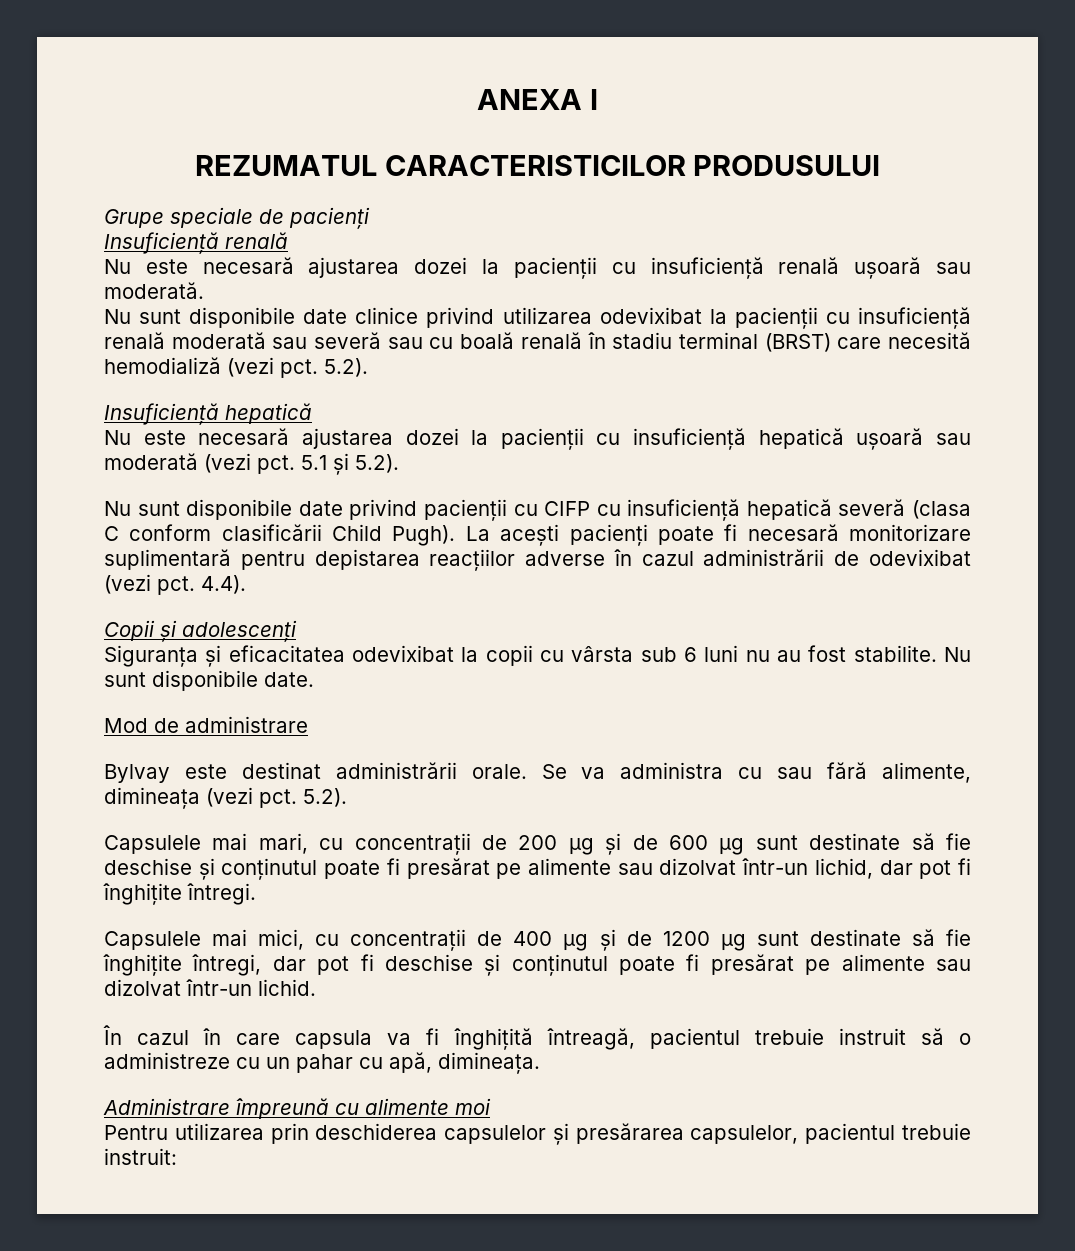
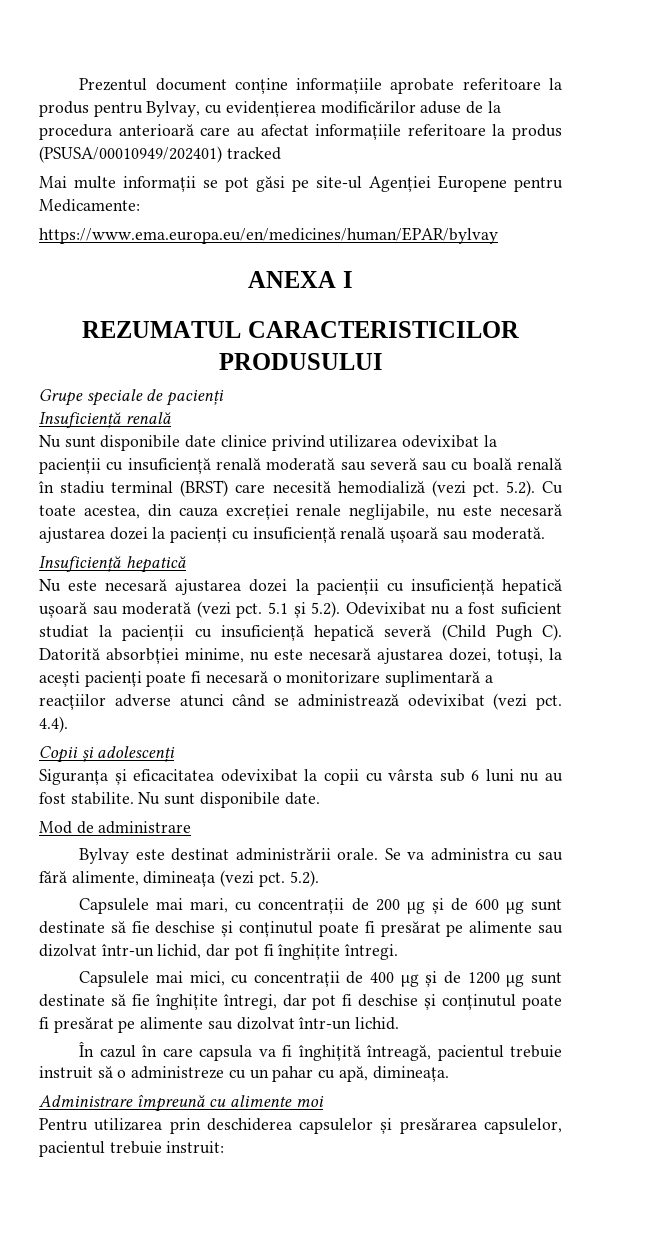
(477, 99) none -> [79,78,562,94] [39,101,501,117] [39,124,562,140] [39,146,281,163] [39,175,563,192] [39,199,140,212] [39,227,498,244] Prezentul document conține informațiile aprobate referitoare la produs pentru Bylvay, cu evidențierea modificărilor aduse de la procedura anterioară care au afectat informațiile referitoare la produs (PSUSA/00010949/202401) tracked // Mai multe informații se pot găsi pe site-ul Agenției Europene pentru Medicamente: // https://www.ema.europa.eu/en/medicines/human/EPAR/bylvay //
[104,257,972,279] [104,282,204,299] // Nu este necesară ajustarea dozei la pacienții cu insuficiență renală ușoară sau moderată. -> (171, 418) none
(368, 367) none -> [542,481,564,494] [39,504,563,520] [39,527,545,543] Cu toate acestea, din cauza excreției renale neglijabile, nu este necesară ajustarea dozei la pacienți cu insuficiență renală ușoară sau moderată.
[104,499,972,521] [104,524,490,546] // Nu sunt disponibile date privind pacienții cu CIFP cu insuficiență hepatică severă (clasa C conform clasificării Child Pugh). La -> [345,602,562,615] [39,624,562,641] [39,648,562,664] Odevixibat nu a fost suficient studiat la pacienții cu insuficiență hepatică severă (Child Pugh C). Datorită absorbției minime, nu este necesară ajustarea dozei, totuși, la
(839, 532) none -> [272,675,282,683] o
[240,549,860,571] pentru depistarea reacțiilor adverse în cazul administrării de -> [484,675,493,683] [39,694,399,710] a reacțiilor adverse atunci când se administrează

